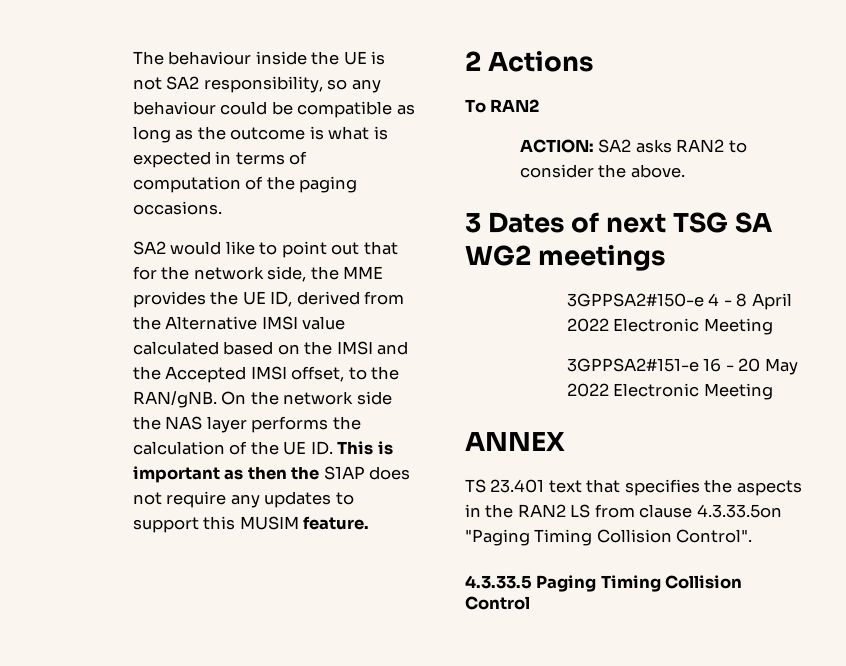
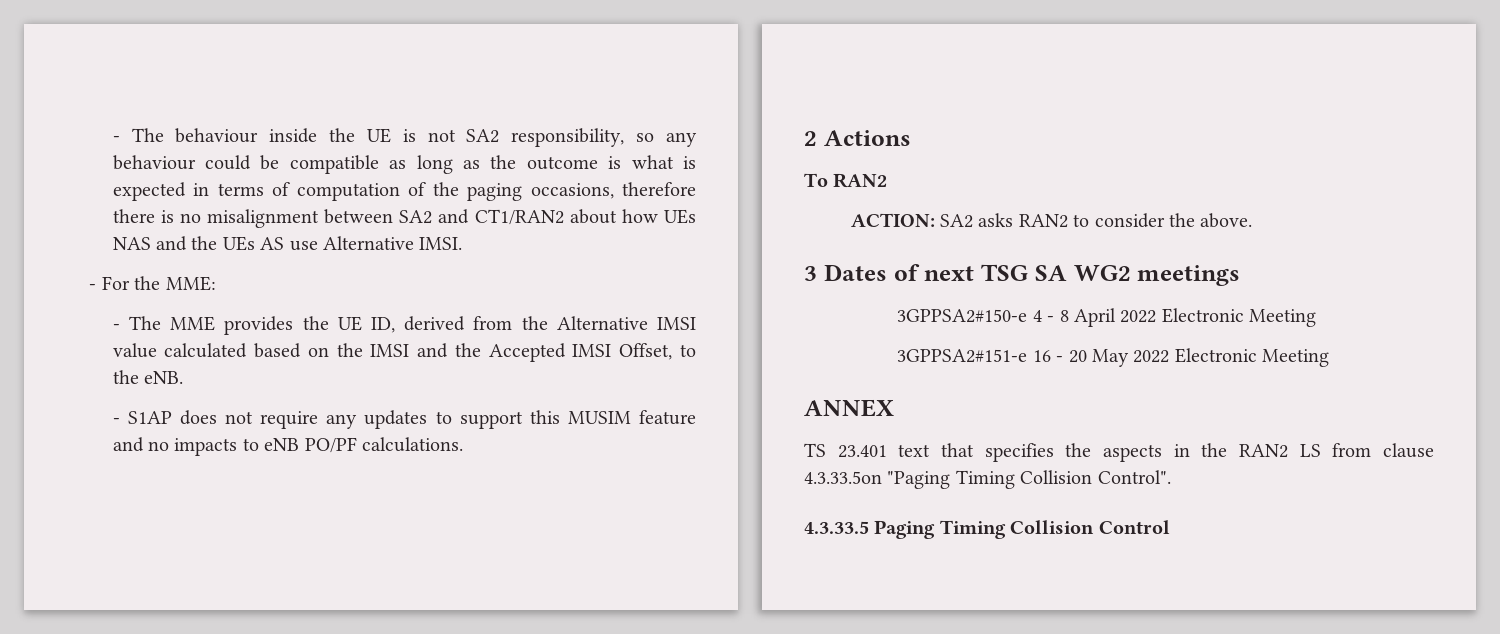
(132, 58) none -> [112,136,120,142] -
[132,201,222,215] [132,241,398,258] [132,266,339,282] occasions. // SA2 would like to point out that for the network side, the -> [530,182,696,199] [112,209,696,228] [112,236,463,251] [89,276,216,291] [112,316,161,330] occasions, therefore there is no misalignment between SA2 and CT1/RAN2 about how UEs NAS and the UEs AS use Alternative IMSI. // - For the MME: // - The
[291,366,345,382] offset, -> [619,343,673,360] Offset,
[132,391,392,408] [132,416,361,433] [132,441,393,455] [132,466,320,483] RAN/gNB. On the network side the NAS layer performs the calculation of the UE ID. This is important as then the -> [144,371,184,384] [112,418,120,424] eNB. // -
[303,516,370,530] feature. -> [639,410,696,425] [112,437,464,456] feature and no impacts to eNB PO/PF calculations.

